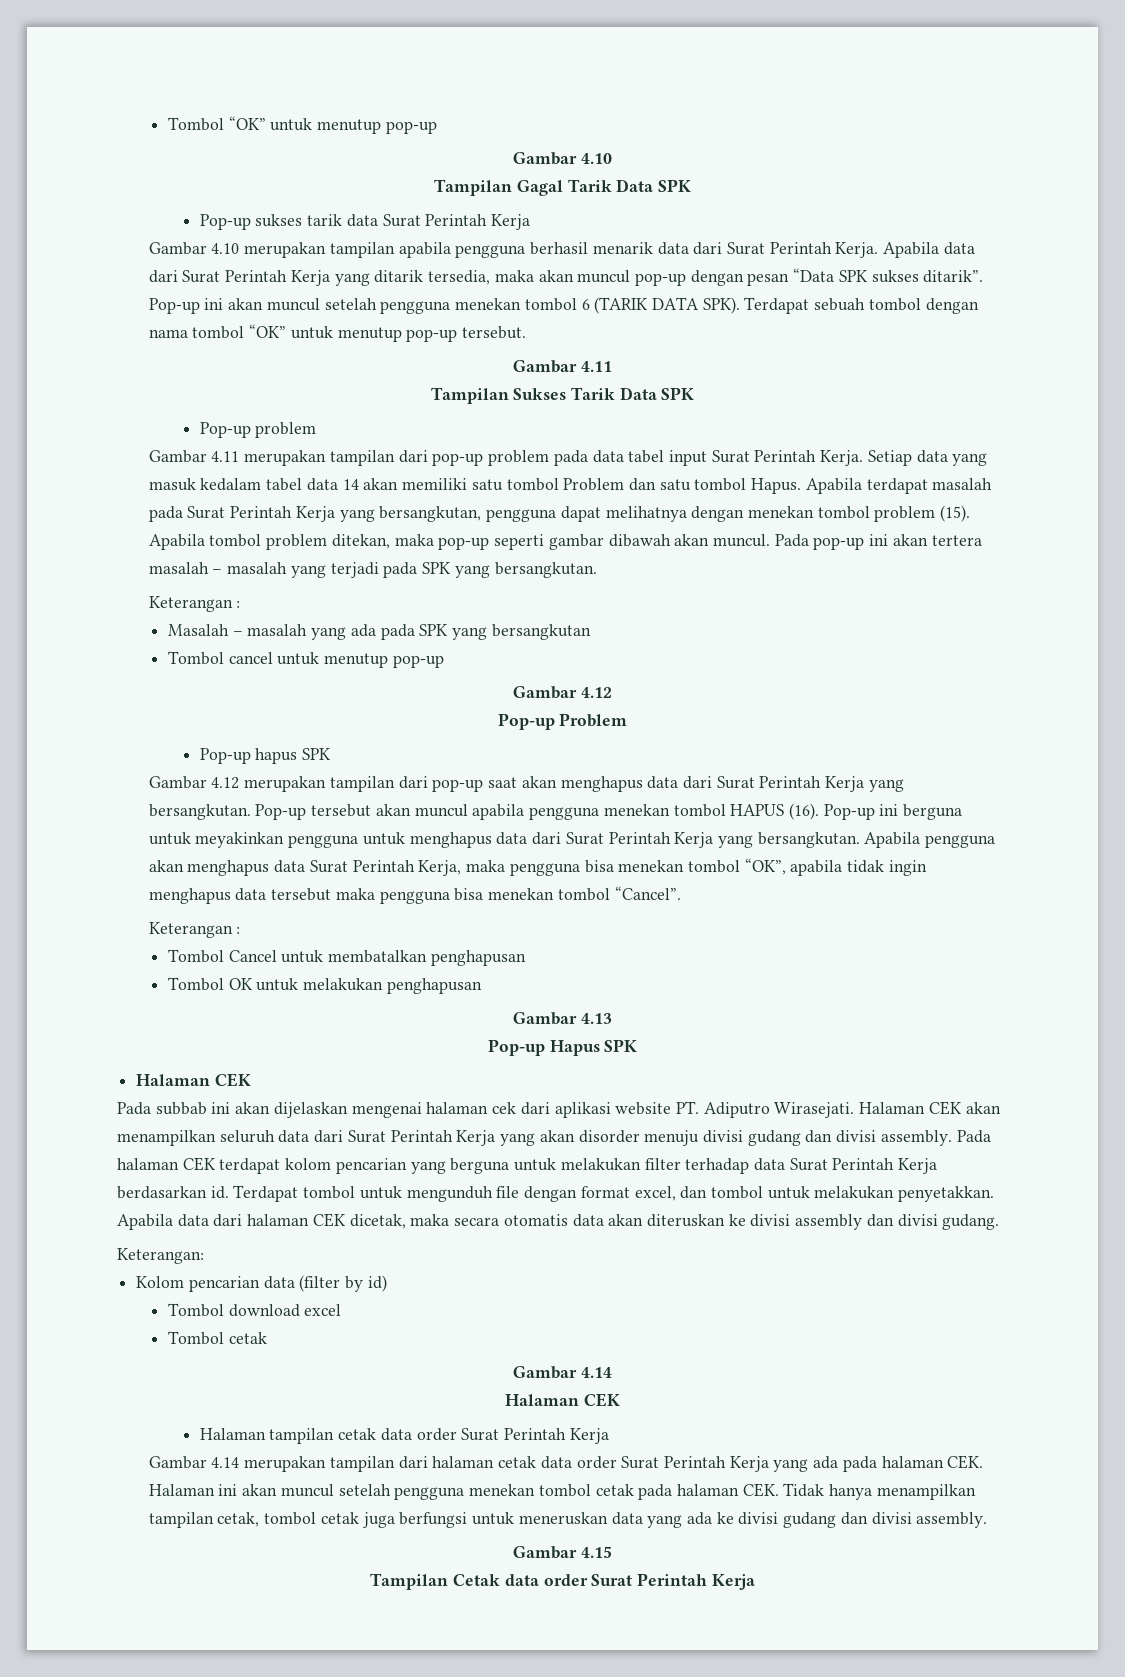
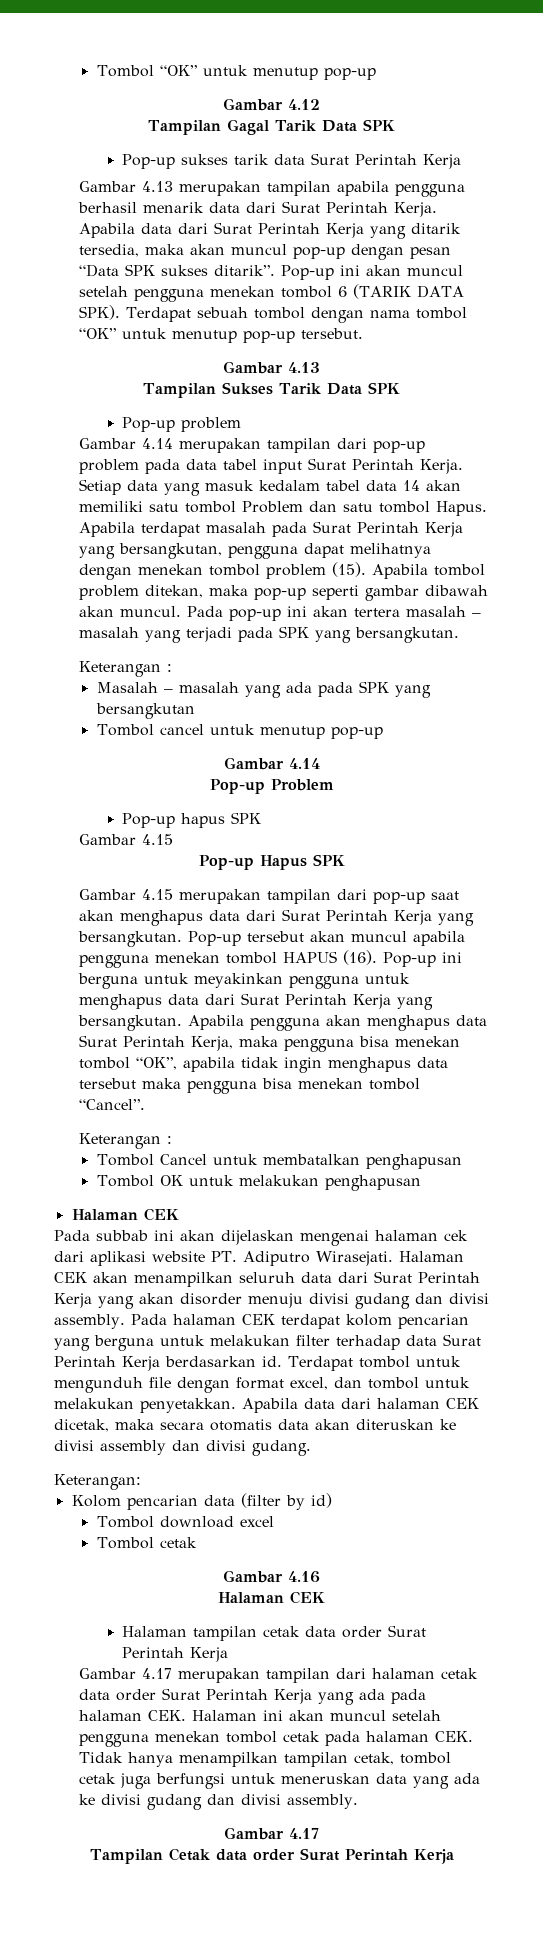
[580,153,612,164] 4.10 -> [288,99,320,110] 4.12
[211,243,240,254] 4.10 -> [142,181,174,192] 4.13
[580,361,612,372] 4.11 -> [288,362,320,373] 4.13
[211,451,240,462] 4.11 -> [142,438,174,449] 4.14
[580,687,612,698] 4.12 -> [288,758,320,769] 4.14
[211,777,240,789] 4.12 -> [142,834,174,845] [198,854,345,870] [79,889,174,900] 4.15 // Pop-up Hapus SPK // Gambar 4.15
[513,1012,612,1025] [487,1039,638,1056] // Gambar 4.13 // Pop-up Hapus SPK -> (421, 1183) none
[580,1367,612,1378] 4.14 -> [288,1571,320,1583] 4.16
[211,1457,240,1468] 4.14 -> [142,1668,173,1679] 4.17
[580,1546,612,1558] 4.15 -> [289,1828,319,1839] 4.17

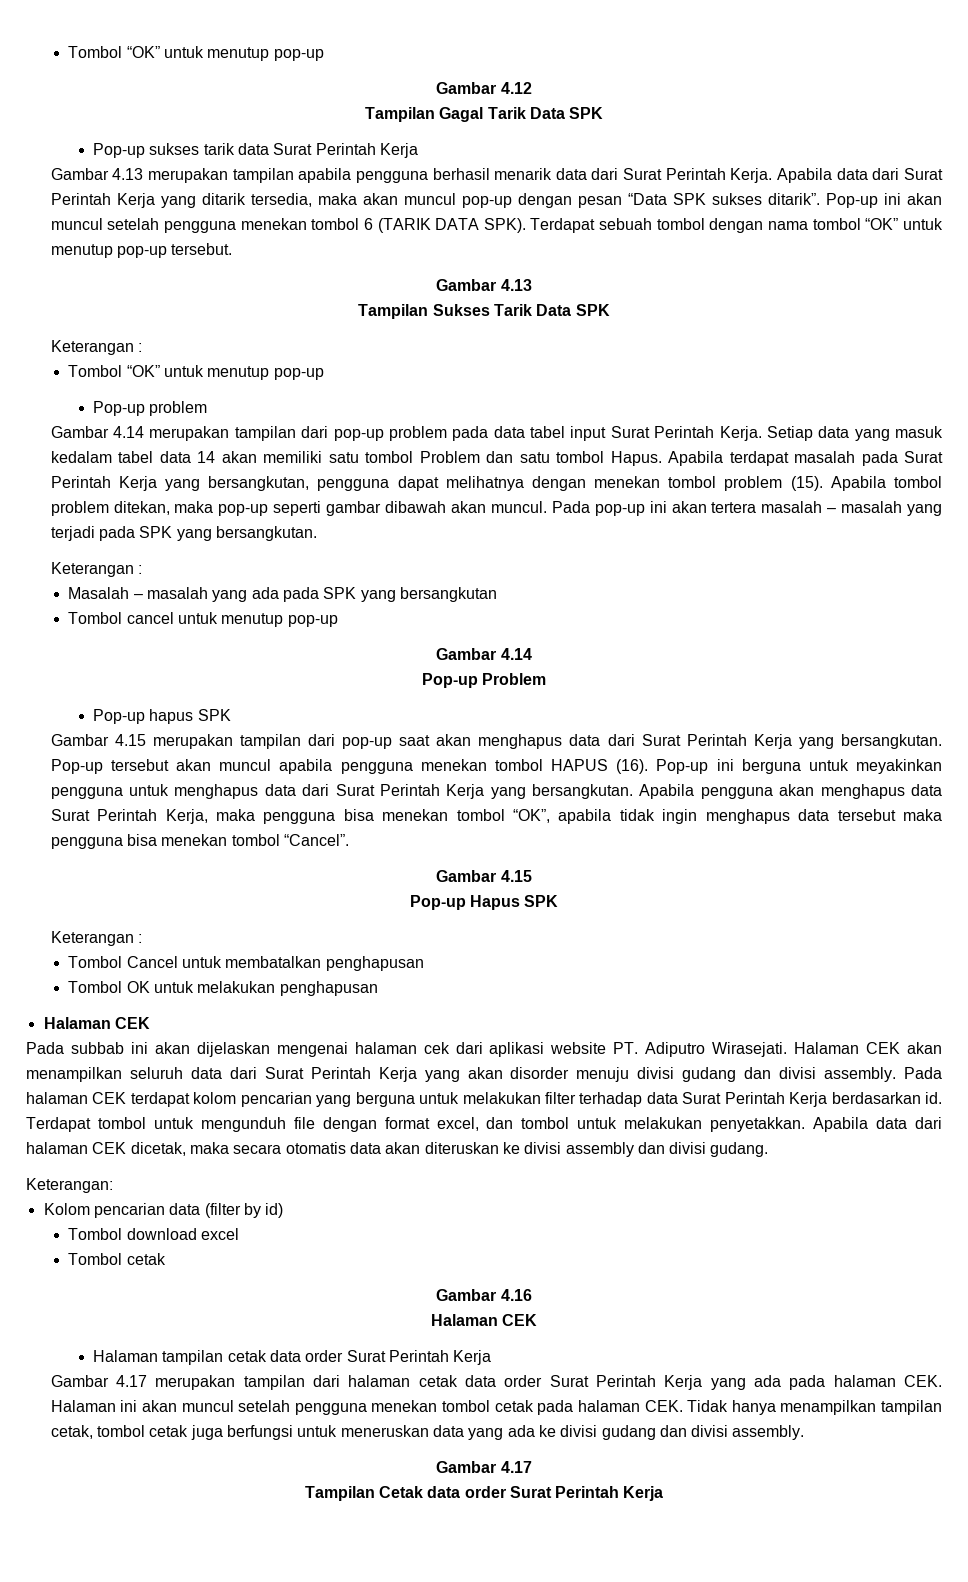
(400, 388) none -> [50,340,143,355] [68,365,324,380] // Keterangan : // Tombol “OK” untuk menutup pop-up
[198,854,345,870] [79,889,174,900] // Pop-up Hapus SPK // Gambar 4.15 -> (146, 740) none
(146, 1104) none -> [436,870,532,882] [409,895,559,910] // Gambar 4.15 // Pop-up Hapus SPK

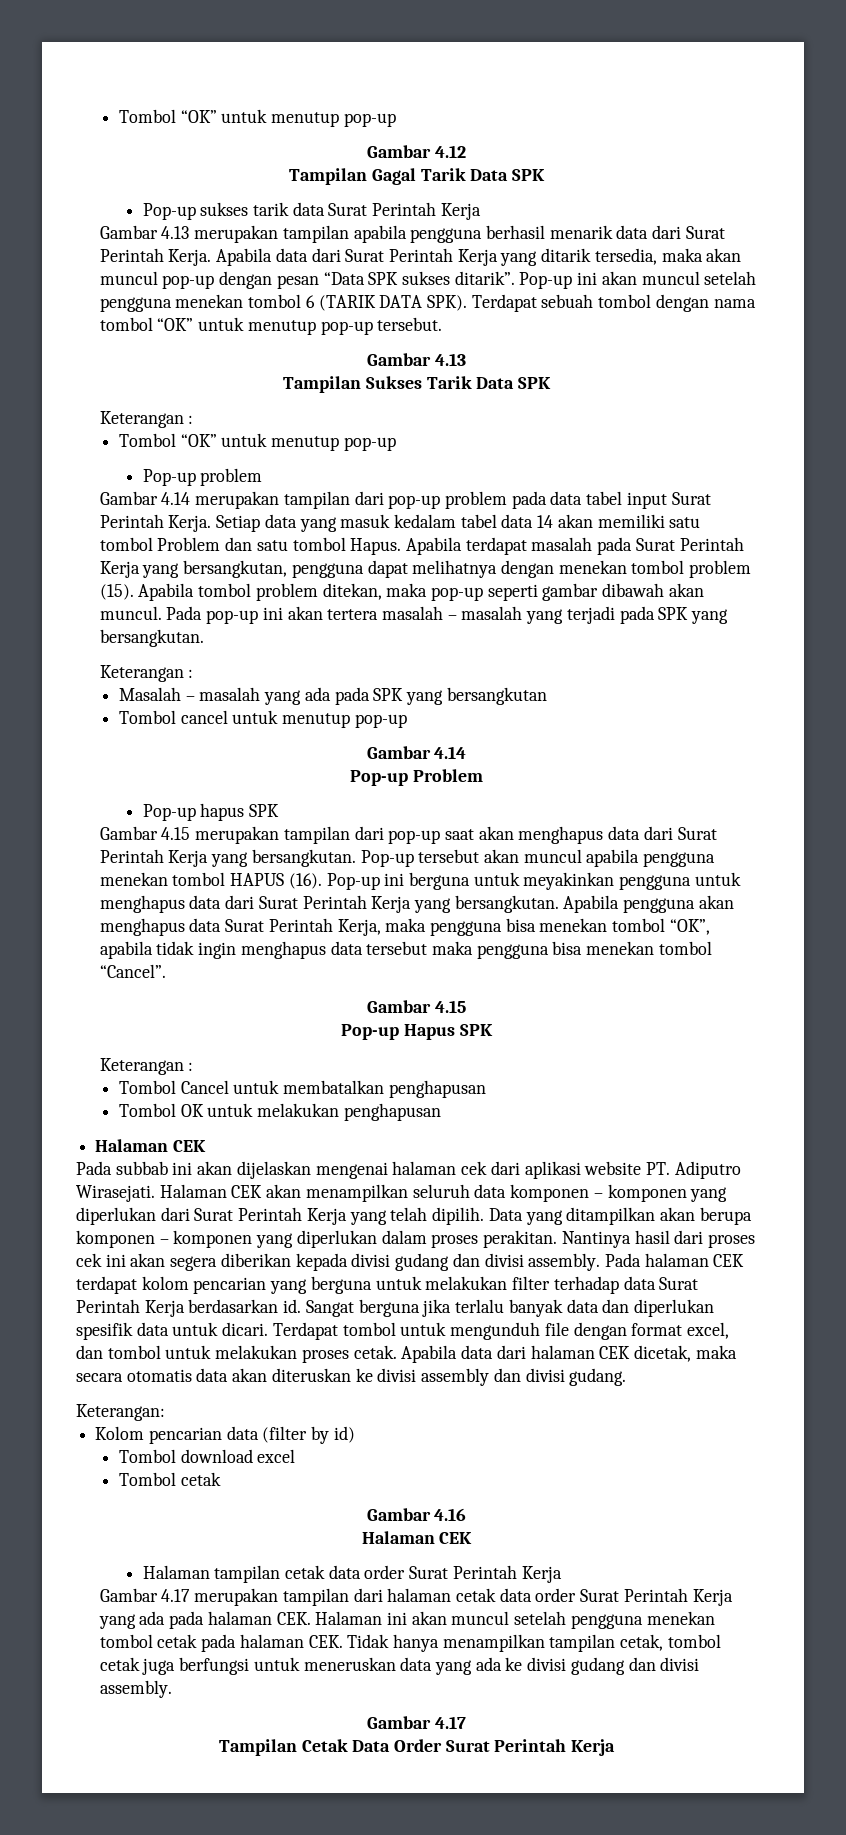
[229,1067,630,1082] dari Surat Perintah Kerja yang akan disorder menuju -> [510,1184,728,1202] [76,1207,752,1225] [76,1230,755,1248] [76,1253,348,1271] komponen – komponen yang diperlukan dari Surat Perintah Kerja yang telah dipilih. Data yang ditampilkan akan berupa komponen – komponen yang diperlukan dalam proses perakitan. Nantinya hasil dari proses cek ini akan segera diberikan kepada
(942, 1098) none -> [305,1299,714,1317] [76,1322,269,1340] Sangat berguna jika terlalu banyak data dan diperlukan spesifik data untuk dicari.
[710,1117,806,1132] penyetakkan. -> [301,1345,397,1363] proses cetak.
[427,1486,506,1498] data order -> [352,1739,442,1752] Data Order

